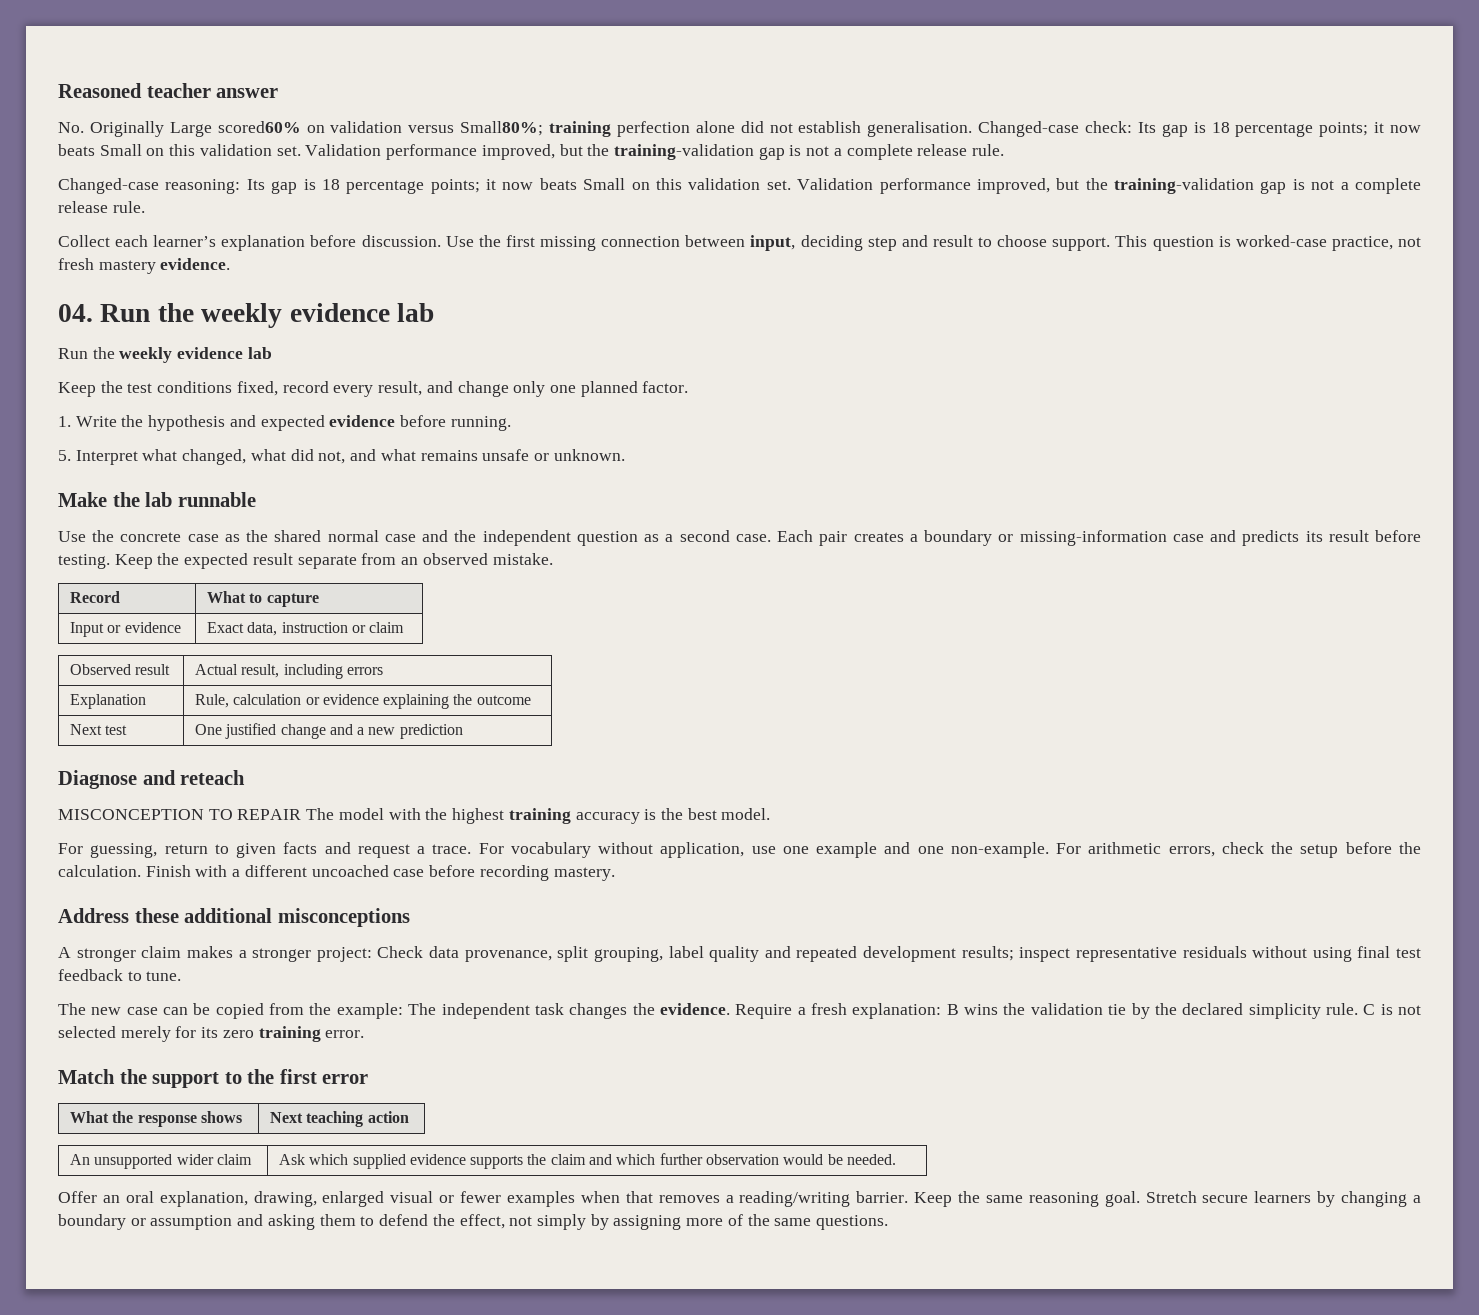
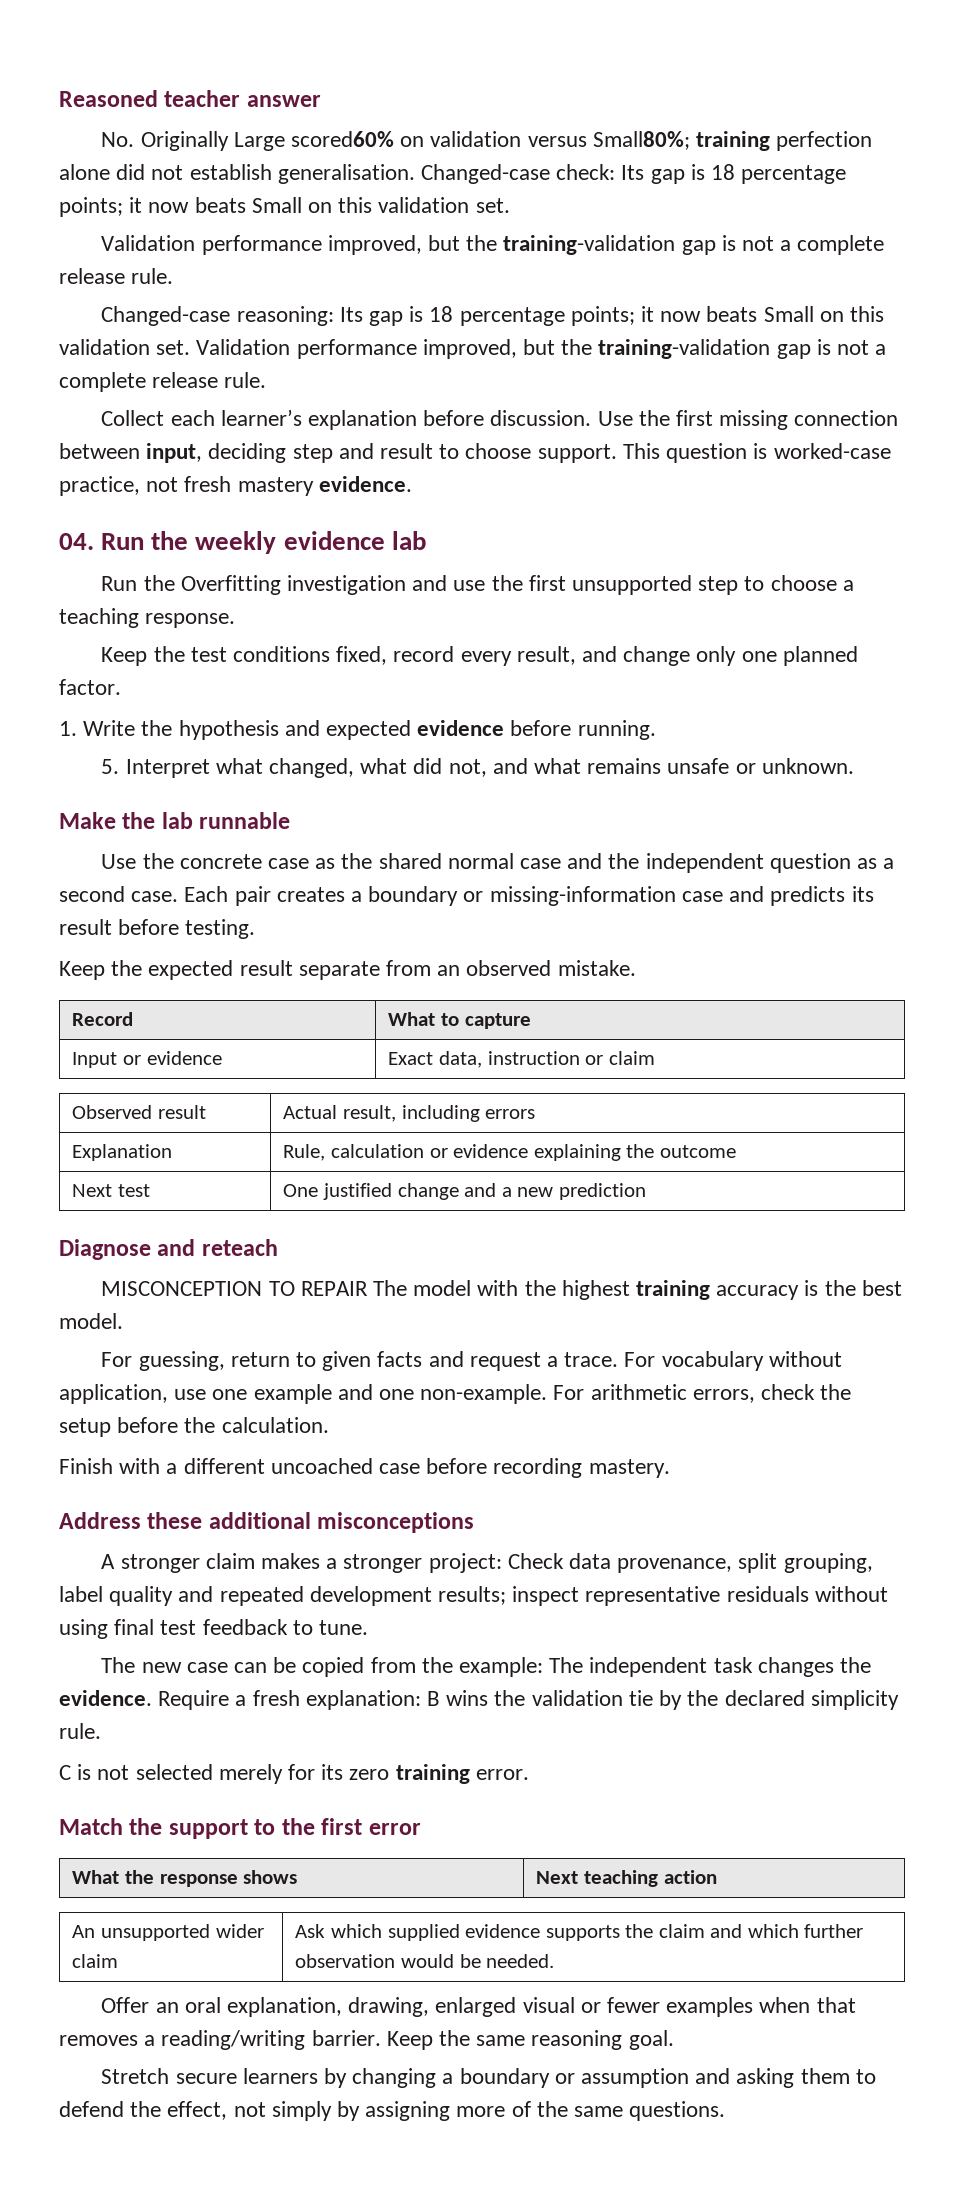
(301, 151) none -> (510, 205) //
[119,347,272,363] weekly evidence lab -> [180,575,854,595] [59,608,236,628] Overfitting investigation and use the first unsupported step to choose a teaching response.
(110, 561) none -> (256, 929) //
(141, 871) none -> (329, 1425) //
(1358, 1009) none -> (101, 1731) //
(1140, 1199) none -> (674, 2040) //

